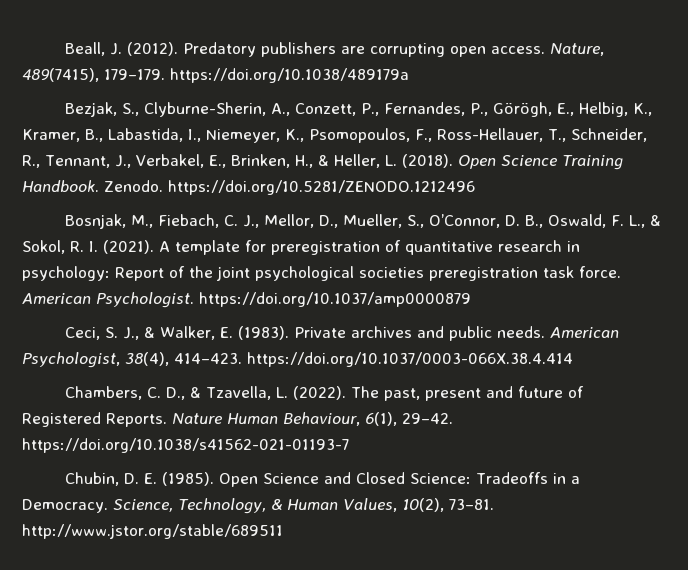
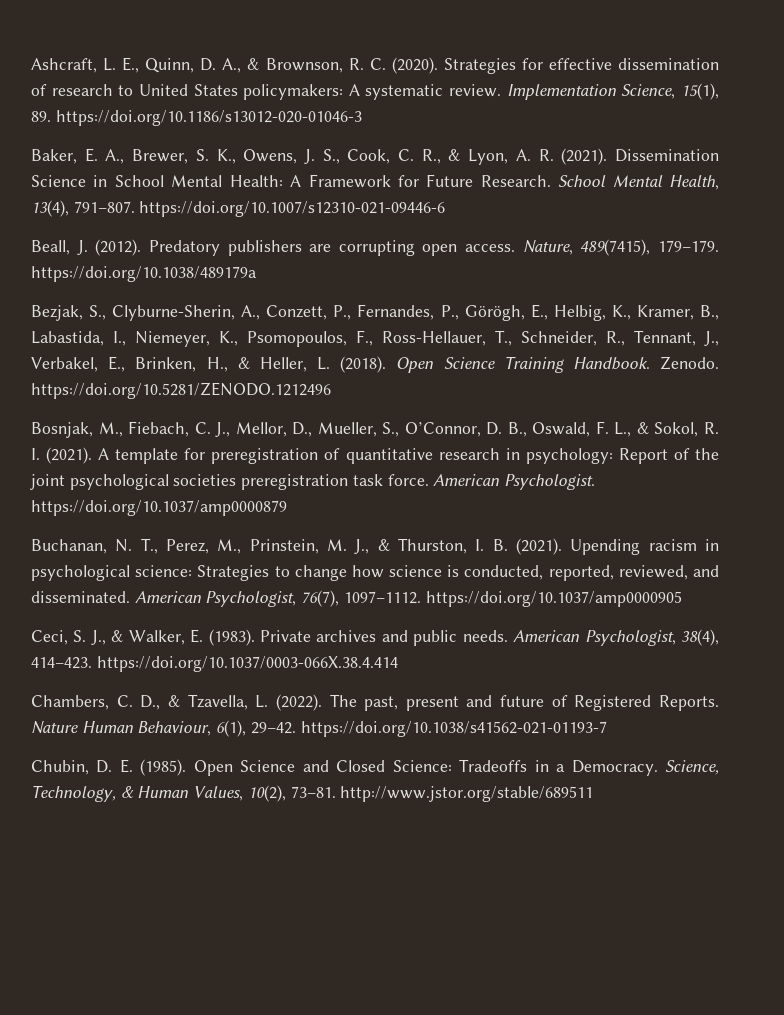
(65, 49) none -> [31,57,719,74] [31,83,719,100] [31,110,362,126] [31,148,719,165] [31,174,719,190] [31,200,446,217] Ashcraft, L. E., Quinn, D. A., & Brownson, R. C. (2020). Strategies for effective dissemination of research to United States policymakers: A systematic review. Implementation Science, 15(1), 89. https://doi.org/10.1186/s13012-020-01046-3 // Baker, E. A., Brewer, S. K., Owens, J. S., Cook, C. R., & Lyon, A. R. (2021). Dissemination Science in School Mental Health: A Framework for Future Research. School Mental Health, 13(4), 791–807. https://doi.org/10.1007/s12310-021-09446-6 //
(471, 299) none -> [31,538,719,555] [31,565,719,581] [31,590,682,607] // Buchanan, N. T., Perez, M., Prinstein, M. J., & Thurston, I. B. (2021). Upending racism in psychological science: Strategies to change how science is conducted, reported, reviewed, and disseminated. American Psychologist, 76(7), 1097–1112. https://doi.org/10.1037/amp0000905

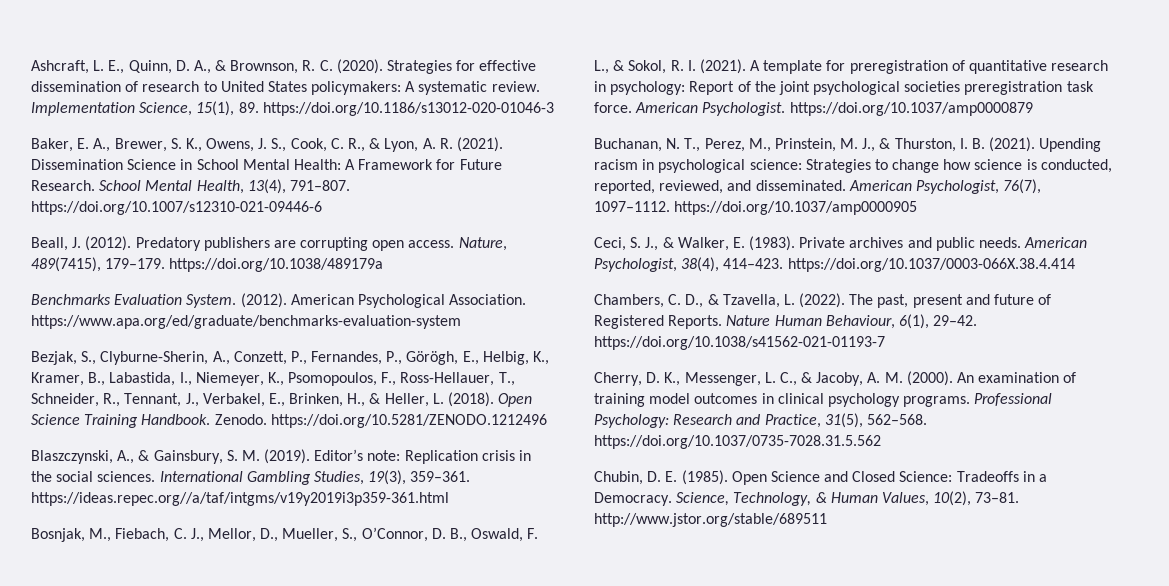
(257, 274) none -> [31,293,527,308] [31,315,461,329] // Benchmarks Evaluation System. (2012). American Psychological Association. https://www.apa.org/ed/graduate/benchmarks-evaluation-system
(331, 390) none -> [31,449,532,464] [31,470,471,485] [31,492,449,506] // Blaszczynski, A., & Gainsbury, S. M. (2019). Editor’s note: Replication crisis in the social sciences. International Gambling Studies, 19(3), 359–361. https://ideas.repec.org//a/taf/intgms/v19y2019i3p359-361.html
(607, 729) none -> [594,371,1077,386] [594,393,1053,407] [594,413,927,428] [594,435,881,449] // Cherry, D. K., Messenger, L. C., & Jacoby, A. M. (2000). An examination of training model outcomes in clinical psychology programs. Professional Psychology: Research and Practice, 31(5), 562–568. https://doi.org/10.1037/0735-7028.31.5.562

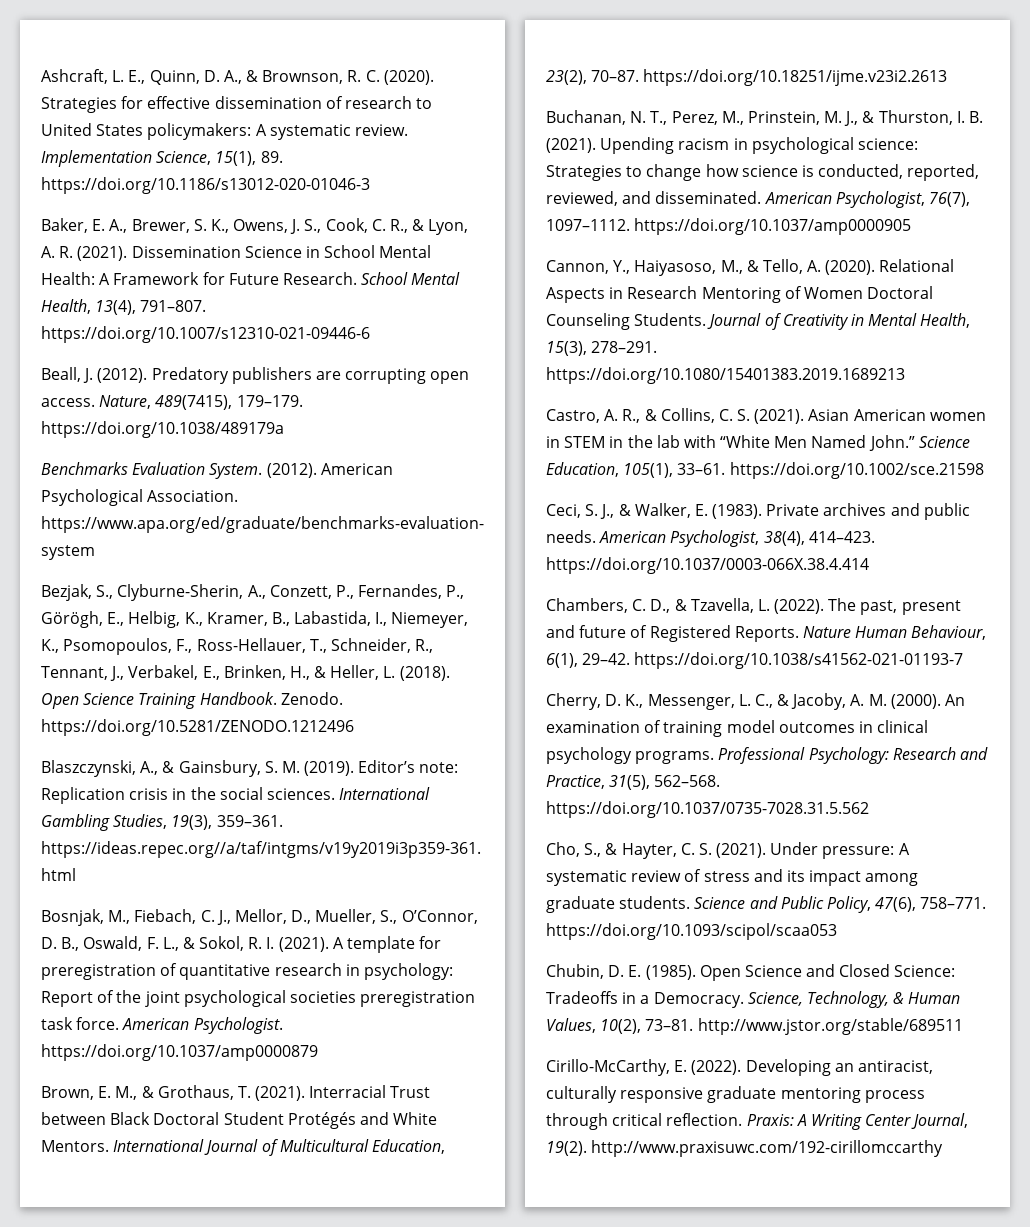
(1033, 109) none -> [41,1085,431,1101] [41,1112,438,1129] [41,1139,445,1156] [546,69,948,86] // Brown, E. M., & Grothaus, T. (2021). Interracial Trust between Black Doctoral Student Protégés and White Mentors. International Journal of Multicultural Education, 23(2), 70–87. https://doi.org/10.18251/ijme.v23i2.2613
(918, 208) none -> [546,259,955,276] [546,286,934,303] [546,313,971,330] [546,341,658,356] [546,367,905,384] [546,408,986,424] [546,435,970,451] [546,462,984,479] // Cannon, Y., Haiyasoso, M., & Tello, A. (2020). Relational Aspects in Research Mentoring of Women Doctoral Counseling Students. Journal of Creativity in Mental Health, 15(3), 278–291. https://doi.org/10.1080/15401383.2019.1689213 // Castro, A. R., & Collins, C. S. (2021). Asian American women in STEM in the lab with “White Men Named John.” Science Education, 105(1), 33–61. https://doi.org/10.1002/sce.21598
(881, 442) none -> [546,842,910,859] [546,869,919,886] [546,896,987,913] [546,923,837,940] // Cho, S., & Hayter, C. S. (2021). Under pressure: A systematic review of stress and its impact among graduate students. Science and Public Policy, 47(6), 758–771. https://doi.org/10.1093/scipol/scaa053
(827, 520) none -> [546,1059,933,1076] [546,1086,925,1103] [546,1113,969,1130] [546,1140,944,1157] // Cirillo-McCarthy, E. (2022). Developing an antiracist, culturally responsive graduate mentoring process through critical reflection. Praxis: A Writing Center Journal, 19(2). http://www.praxisuwc.com/192-cirillomccarthy

